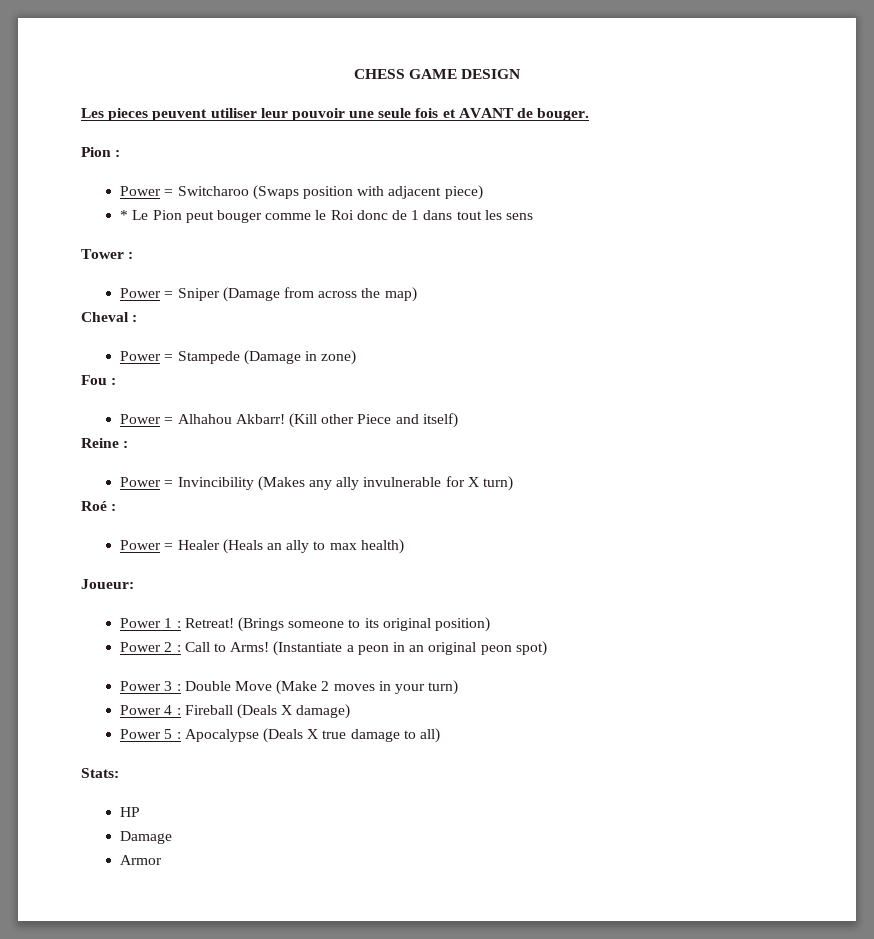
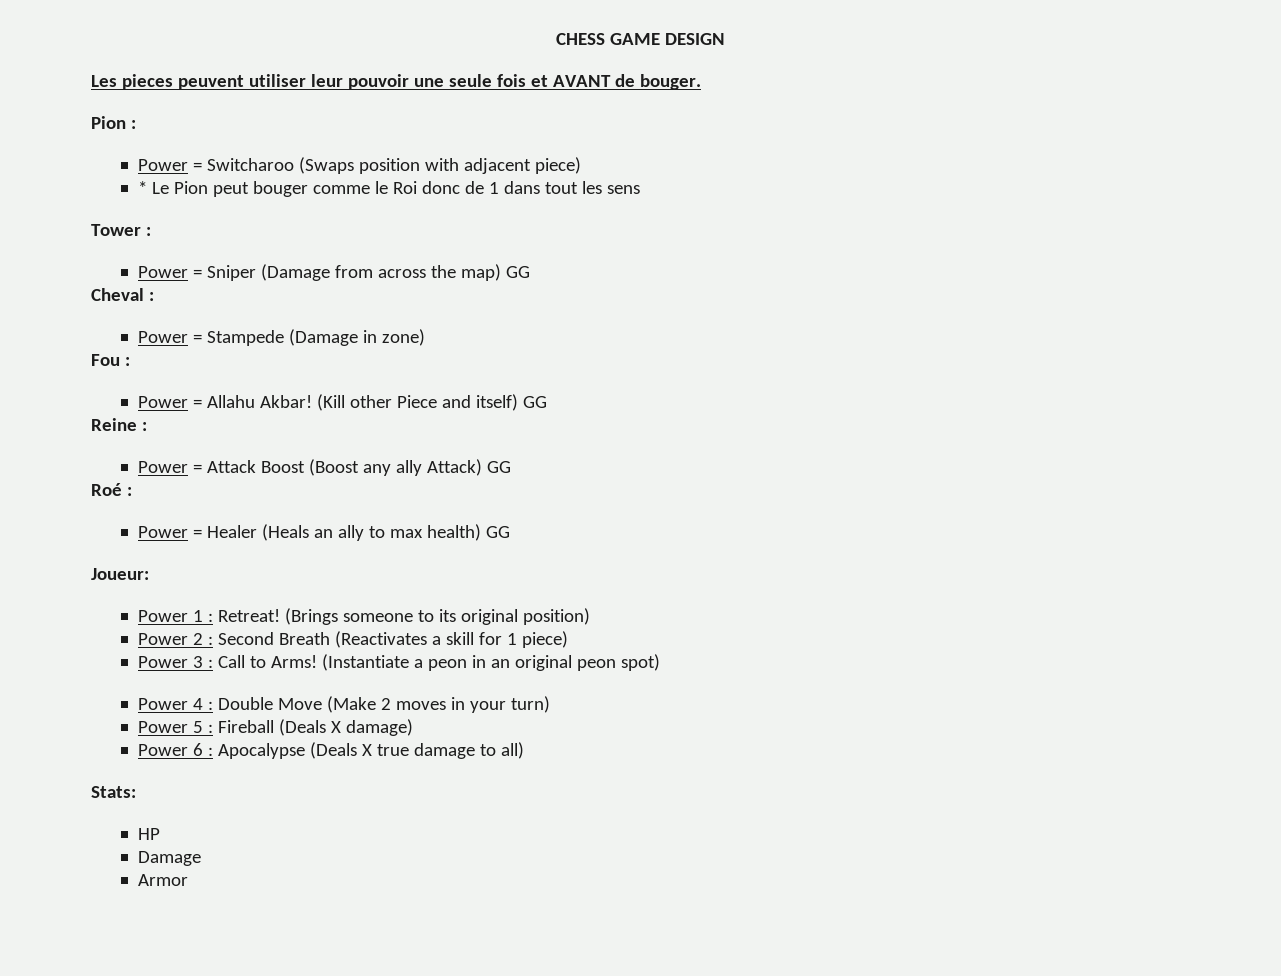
(417, 294) none -> [505,266,530,278] GG
[177,414,285,424] Alhahou Akbarr! -> [206,395,312,408] Allahu Akbar!
(458, 420) none -> [522,396,547,408] GG
[177,476,513,491] Invincibility (Makes any ally invulnerable for X turn) -> [206,459,511,476] Attack Boost (Boost any ally Attack) GG
(404, 546) none -> [485,526,510,538] GG
(181, 648) none -> [217,631,568,648] [137,656,213,668] Second Breath (Reactivates a skill for 1 piece) // Power 3 :
[164,681,173,691] 3 -> [192,698,203,710] 4
[164,705,173,715] 4 -> [192,721,203,733] 5
[164,729,173,739] 5 -> [192,743,203,756] 6

